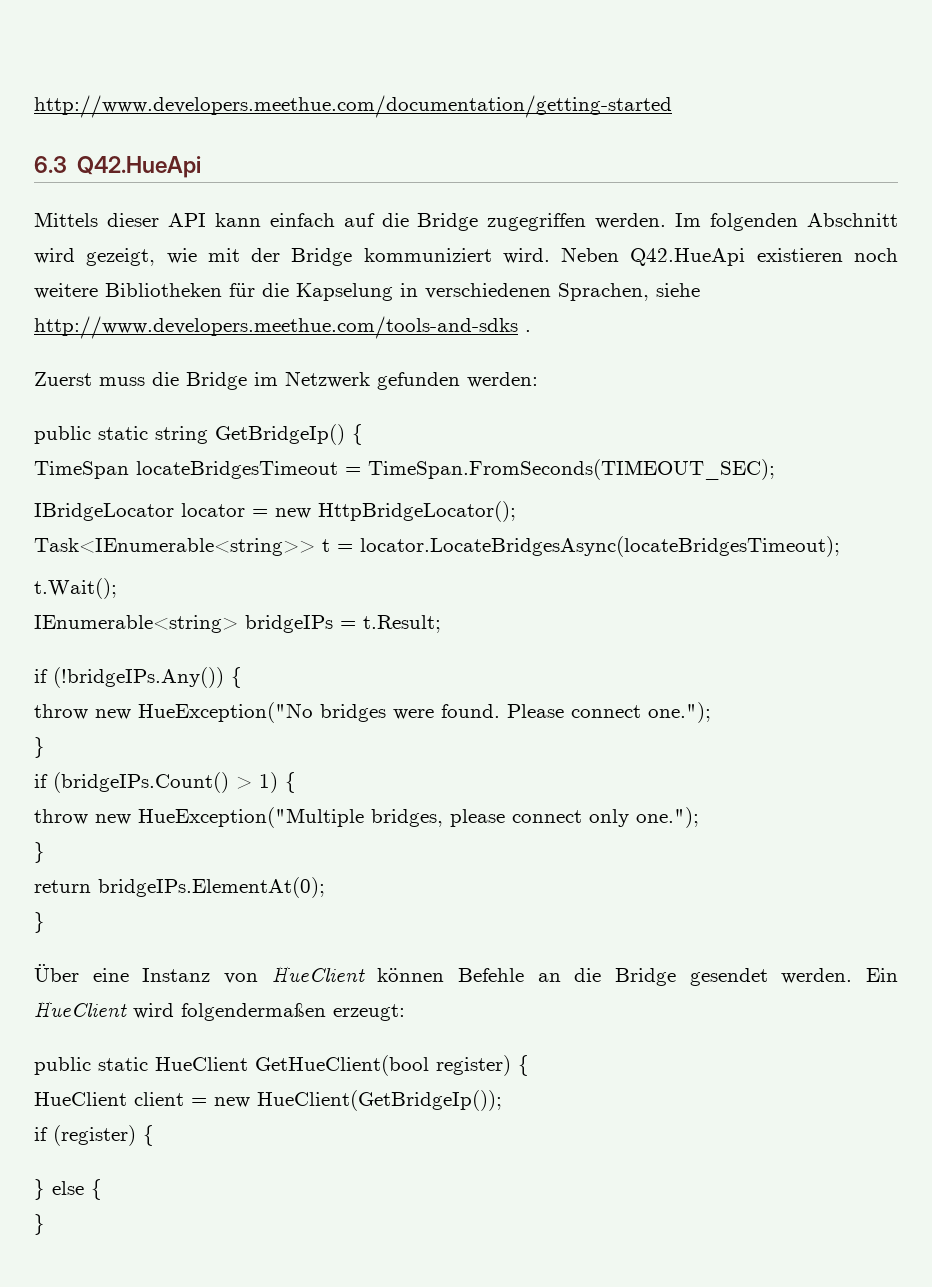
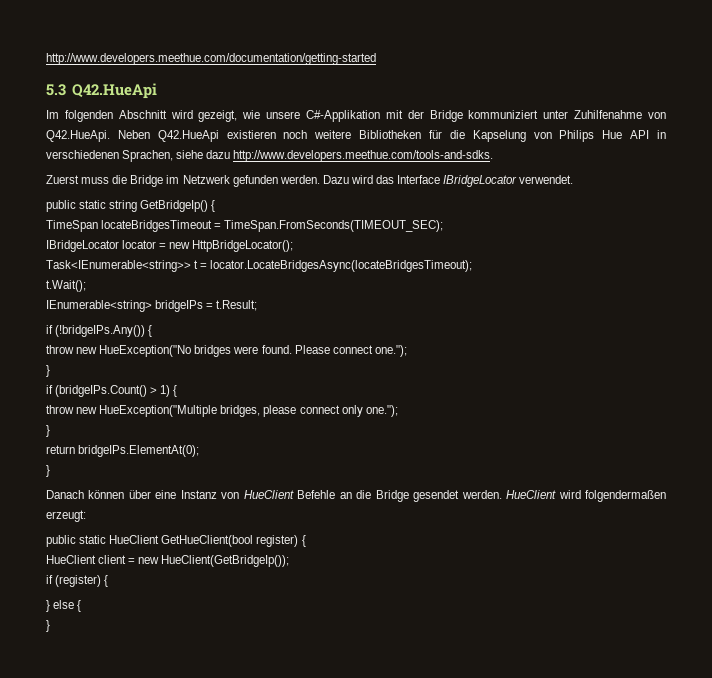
[34,156,67,173] 6.3 -> [46,84,66,96] 5.3
[34,212,667,231] Mittels dieser API kann einfach auf die Bridge zugegriffen werden. -> (157, 91) none
(197, 256) none -> [266,110,380,122] unsere C#-Applikation
[502,248,550,264] wird. -> [543,110,666,119] [46,130,110,142] unter Zuhilfenahme von Q42.HueApi.
(393, 292) none -> [533,130,650,142] von Philips Hue API
[34,316,531,339] http://www.developers.meethue.com/tools-and-sdks . -> [206,150,494,162] dazu http://www.developers.meethue.com/tools-and-sdks.
[467,372,538,388] werden: -> [279,175,574,187] werden. Dazu wird das Interface IBridgeLocator verwendet.
[34,964,79,982] Über -> [46,490,151,499] Danach können über
[377,968,445,982] können -> (294, 494) none
[865,968,898,982] Ein -> (502, 494) none

